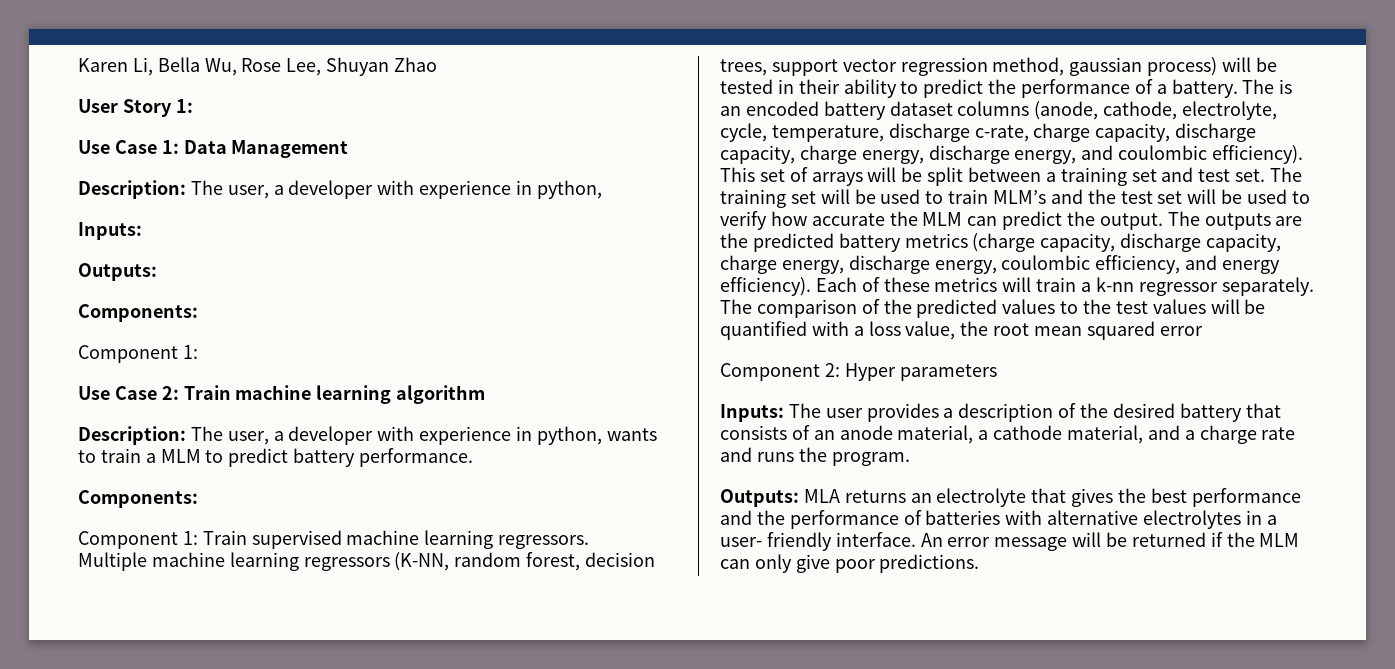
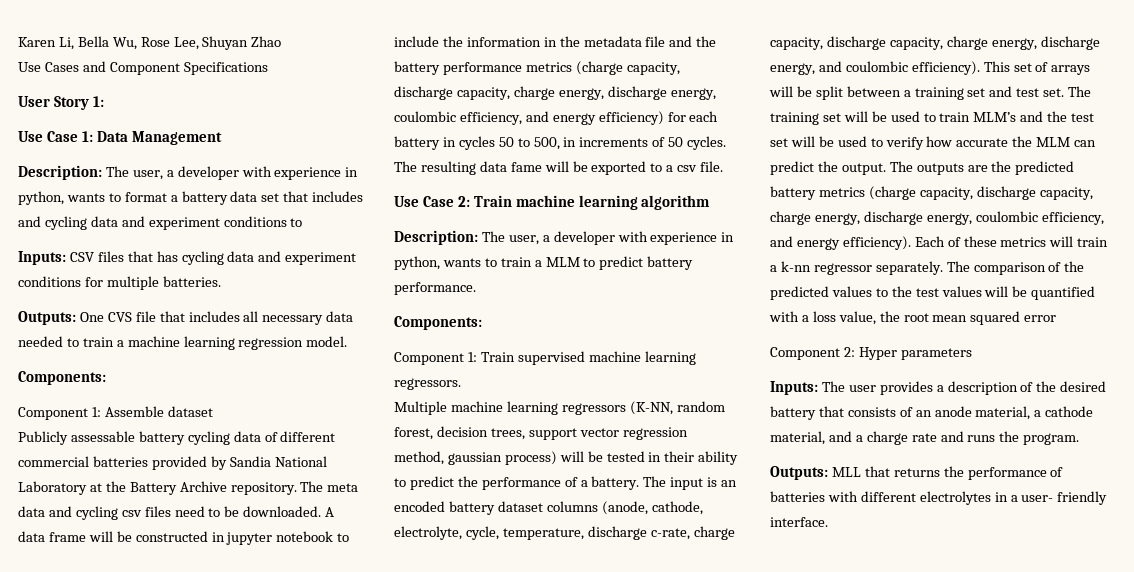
(438, 64) none -> [18,61,268,75] // Use Cases and Component Specifications
[78,222,142,240] [78,263,157,281] [78,304,198,322] [78,345,198,363] // Inputs: // Outputs: // Components: // Component 1: -> [66,191,364,205] [18,216,303,230] [18,251,357,265] [18,276,221,290] [18,311,354,325] [18,336,348,350] [18,371,106,385] [18,406,213,420] [18,431,336,445] [18,456,327,470] [18,481,359,495] [18,506,335,520] [18,531,350,545] [394,36,717,47] [394,61,680,75] [394,86,716,100] [394,111,719,125] [394,136,727,150] [394,161,724,175] wants to format a battery data set that includes and cycling data and experiment conditions to // Inputs: CSV files that has cycling data and experiment conditions for multiple batteries. // Outputs: One CVS file that includes all necessary data needed to train a machine learning regression model. // Components: // Component 1: Assemble dataset // Publicly assessable battery cycling data of different commercial batteries provided by Sandia National Laboratory at the Battery Archive repository. The meta data and cycling csv files need to be downloaded. A data frame will be constructed in jupyter notebook to include the information in the metadata file and the battery performance metrics (charge capacity, discharge capacity, charge energy, discharge energy, coulombic efficiency, and energy efficiency) for each battery in cycles 50 to 500, in increments of 50 cycles. The resulting data fame will be exported to a csv file.
(1275, 86) none -> [670,477,704,490] input
[803,488,1301,507] [720,510,752,525] MLA returns an electrolyte that gives the best performance and -> [831,466,940,477] MLL that returns
[1047,510,1139,525] alternative -> [860,491,916,502] different
[920,532,1300,551] [720,554,980,573] An error message will be returned if the MLM can only give poor predictions. -> (828, 522) none

